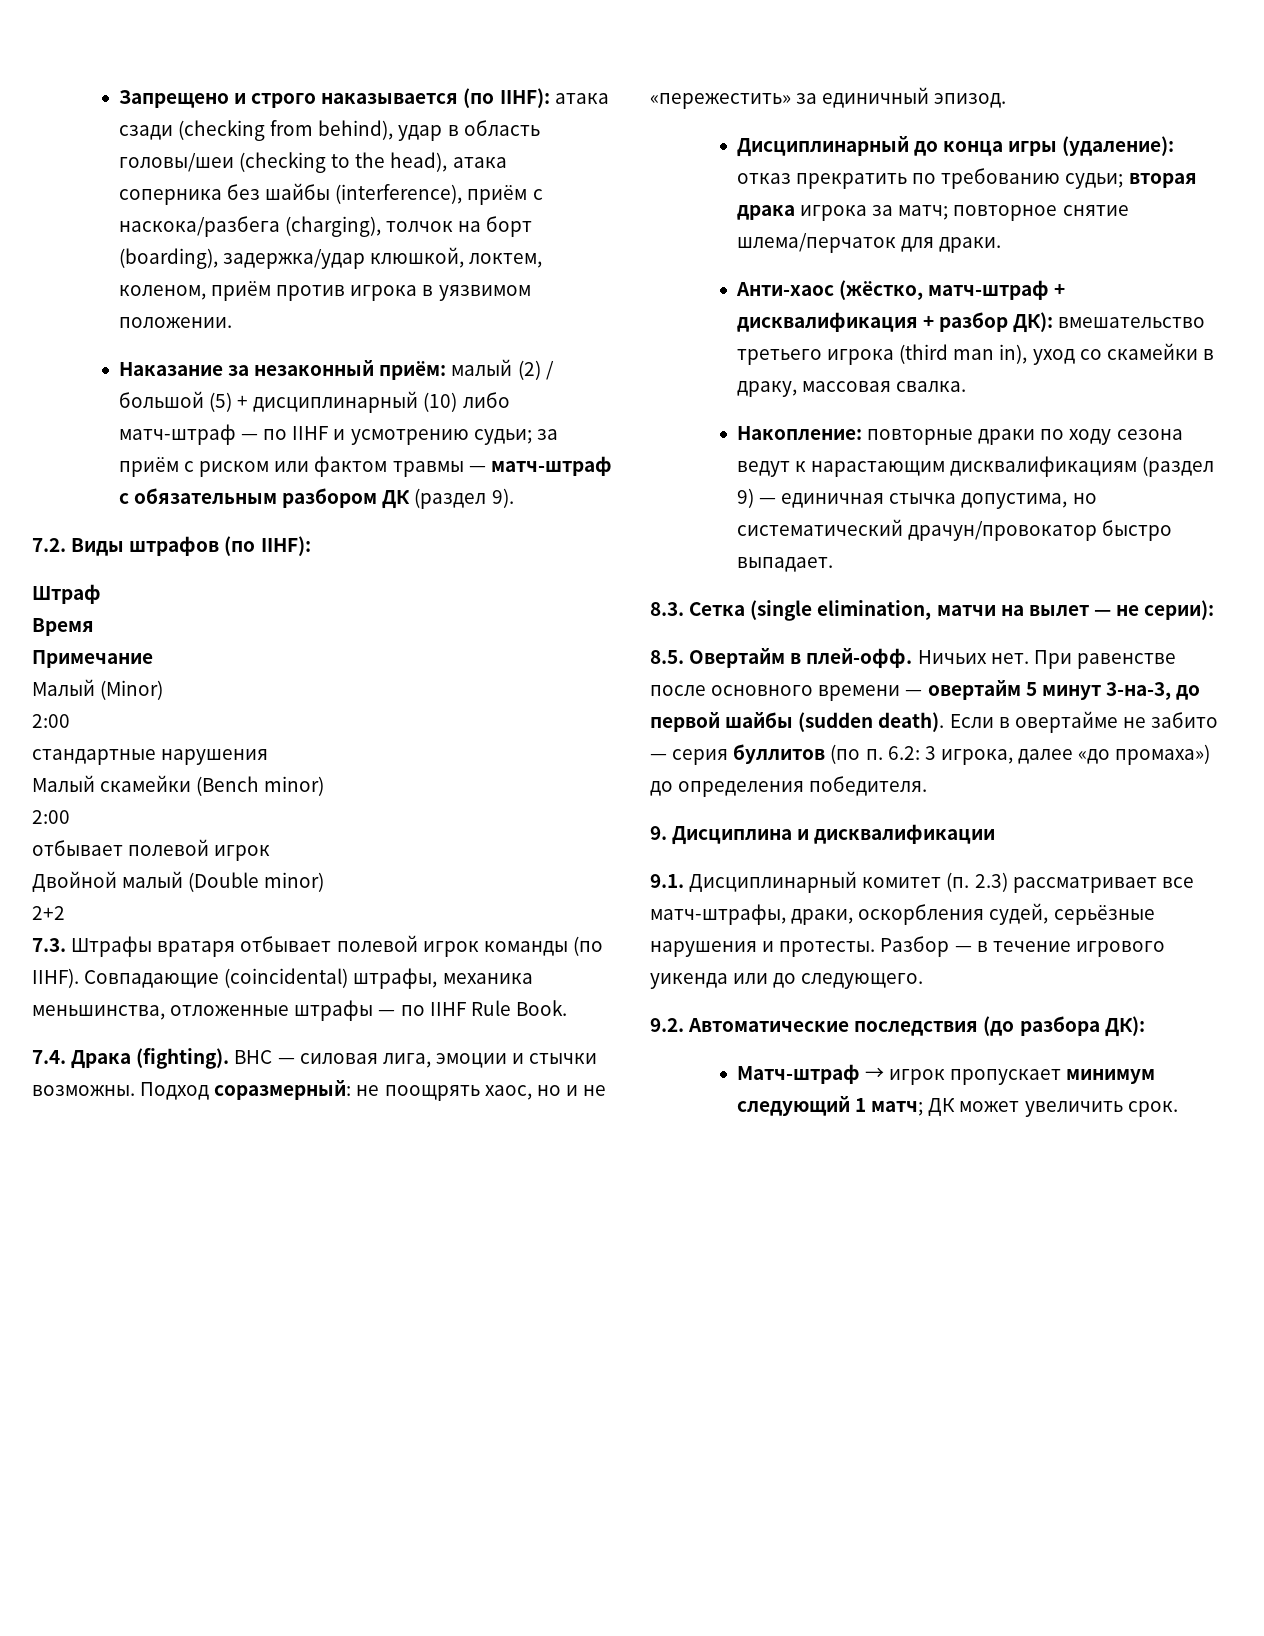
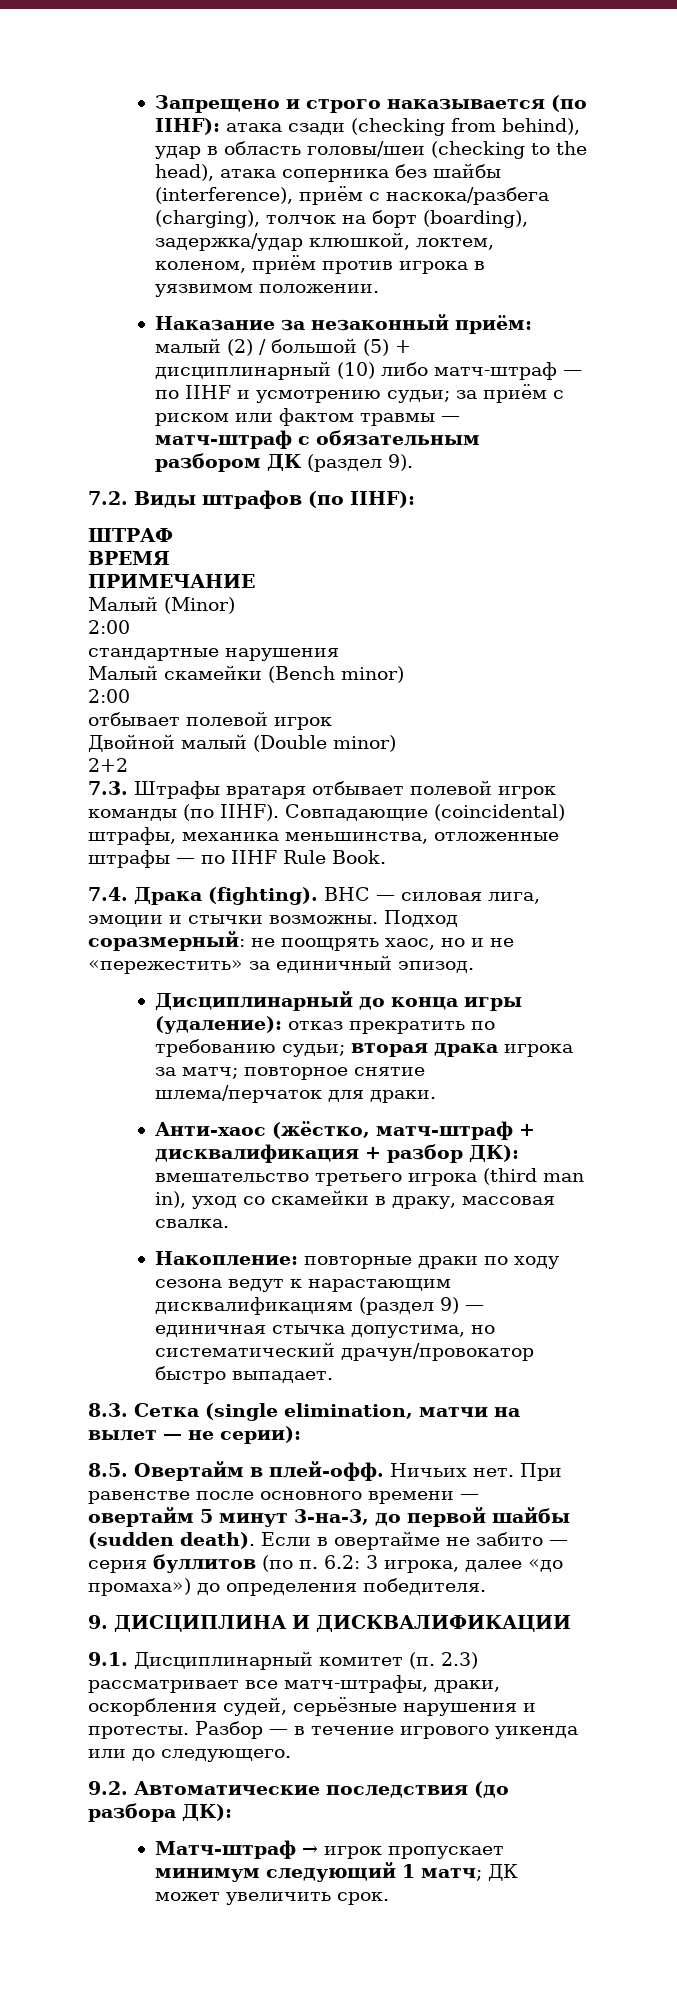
[32,584,101,604] [32,618,94,636] [32,650,153,668] Штраф // Время // Примечание -> [88,528,173,542] [88,551,170,565] [88,574,255,588] ШТРАФ // ВРЕМЯ // ПРИМЕЧАНИЕ
[672,824,996,845] Дисциплина и дисквалификации -> [114,1615,571,1632] ДИСЦИПЛИНА И ДИСКВАЛИФИКАЦИИ

